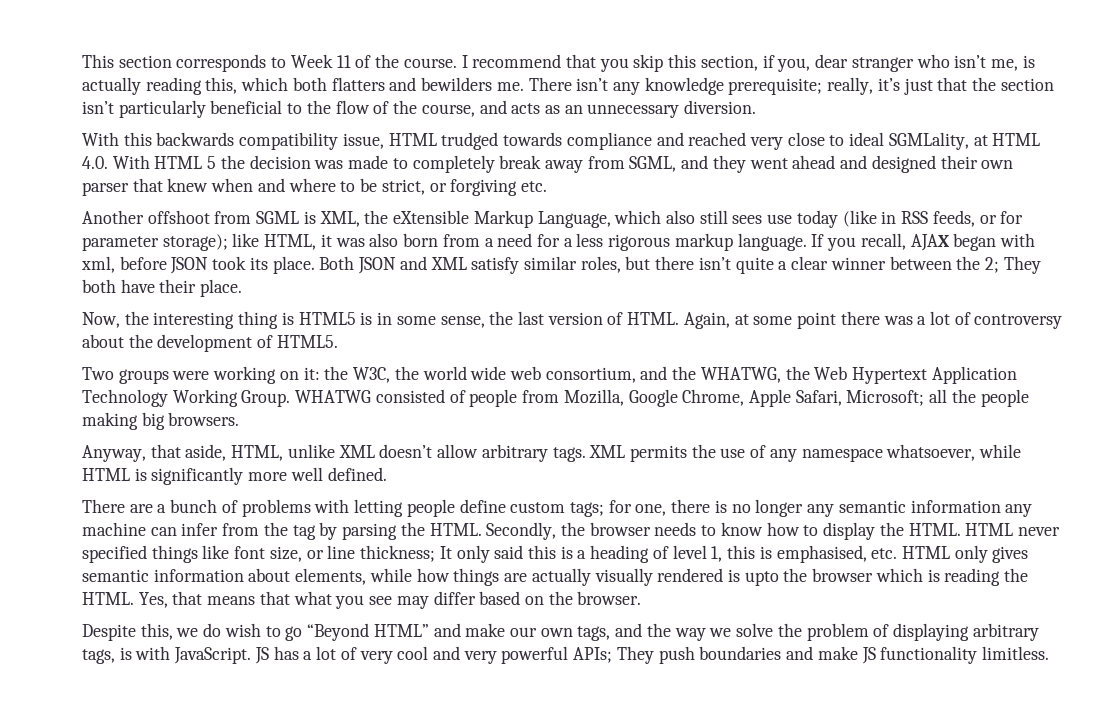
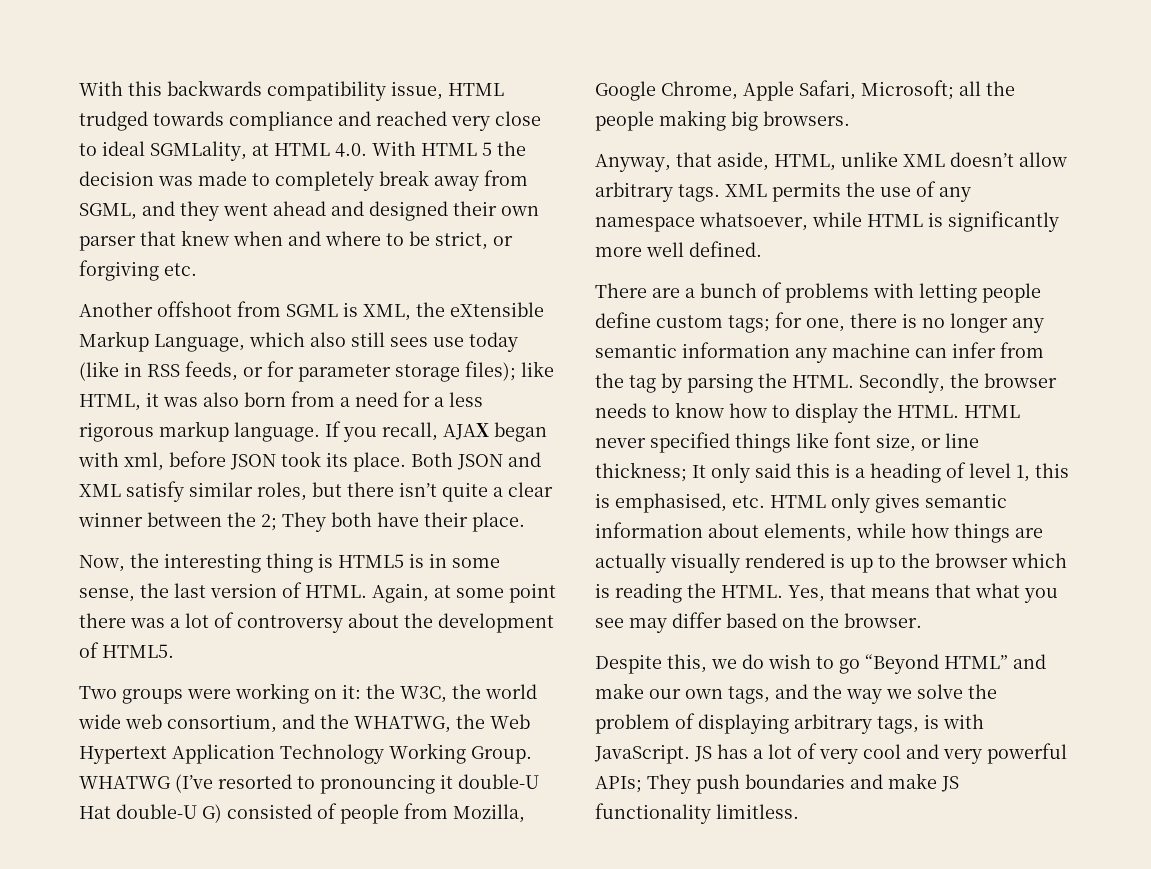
[82,54,1035,72] [82,77,1054,95] [82,100,757,118] This section corresponds to Week 11 of the course. I recommend that you skip this section, if you, dear stranger who isn’t me, is actually reading this, which both flatters and bewilders me. There isn’t any knowledge prerequisite; really, it’s just that the section isn’t particularly beneficial to the flow of the course, and acts as an unnecessary diversion. // -> (79, 88) none
[162,234,228,251] storage); -> [395,361,516,382] storage files);
(372, 396) none -> [175,774,539,794] [79,804,222,823] (I’ve resorted to pronouncing it double-U Hat double-U G)
[744,571,779,586] upto -> [850,555,896,573] up to

